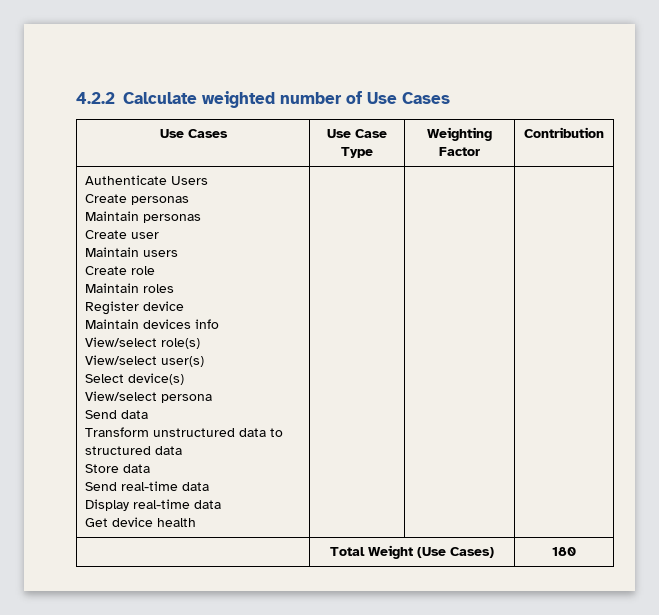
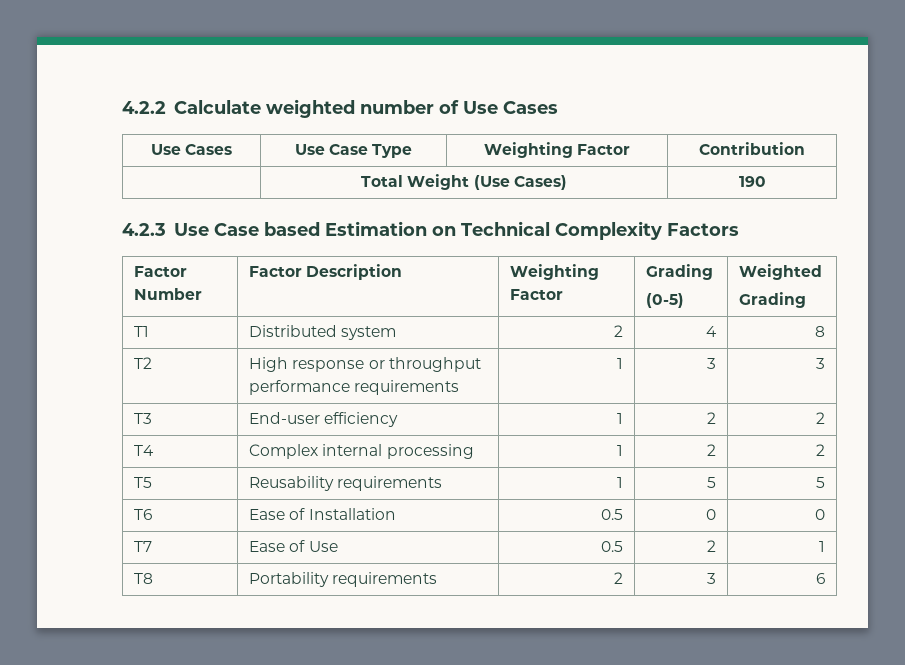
[84,175,208,185] [84,194,189,205] [84,211,201,223] [84,230,159,239] [84,247,178,257] [84,266,155,275] [84,283,174,293] [84,301,184,315] [84,319,219,329] [84,337,200,349] [84,355,204,367] [84,373,184,385] [84,391,212,403] [84,410,148,419] [84,427,283,437] [84,446,182,455] [84,464,150,473] [84,481,209,491] [84,499,221,511] [84,517,196,527] [330,545,494,559] [552,547,576,556] Authenticate Users // Create personas // Maintain personas // Create user // Maintain users // Create role // Maintain roles // Register device // Maintain devices info // View/select role(s) // View/select user(s) // Select device(s) // View/select persona // Send data // Transform unstructured data to structured data // Store data // Send real-time data // Display real-time data // Get device health | | | // | Total Weight (Use Cases) | 180 -> [361,174,567,190] [738,176,766,187] [122,221,739,240] [134,266,188,277] [134,288,203,300] [249,264,403,280] [510,264,600,280] [510,289,564,300] [646,264,714,280] [646,293,685,308] [739,264,823,280] [739,292,807,308] [134,326,150,337] [249,325,397,340] [613,325,623,337] [705,326,717,337] [814,326,825,337] [134,357,153,369] [249,357,481,372] [249,380,460,395] [616,358,623,369] [706,358,716,369] [815,358,825,369] [134,413,153,424] [249,412,399,427] [616,413,623,424] [706,412,716,424] [815,412,825,424] [134,445,155,456] [249,444,474,459] [616,445,623,456] [706,444,716,456] [815,444,825,456] [134,477,153,488] [249,476,443,491] [616,477,623,488] [706,477,716,488] [815,477,825,488] [134,509,153,520] [249,508,396,520] [600,509,623,520] [705,509,716,520] [814,509,825,520] [134,541,153,552] [249,540,338,552] [600,541,623,552] [706,540,716,552] [818,541,825,552] [134,573,154,584] [249,572,438,587] [613,572,623,584] [706,573,716,584] [815,573,825,584] | Total Weight (Use Cases) | 190 // 4.2.3 Use Case based Estimation on Technical Complexity Factors // Factor Number | Factor Description | Weighting Factor | Grading // (0-5) | Weighted // Grading // T1 | Distributed system | 2 | 4 | 8 // T2 | High response or throughput performance requirements | 1 | 3 | 3 // T3 | End-user efficiency | 1 | 2 | 2 // T4 | Complex internal processing | 1 | 2 | 2 // T5 | Reusability requirements | 1 | 5 | 5 // T6 | Ease of Installation | 0.5 | 0 | 0 // T7 | Ease of Use | 0.5 | 2 | 1 // T8 | Portability requirements | 2 | 3 | 6

